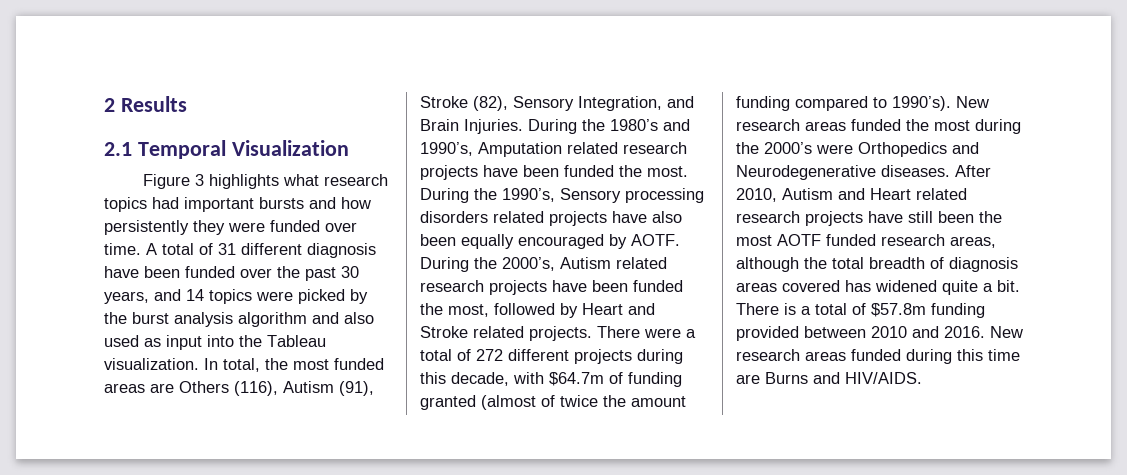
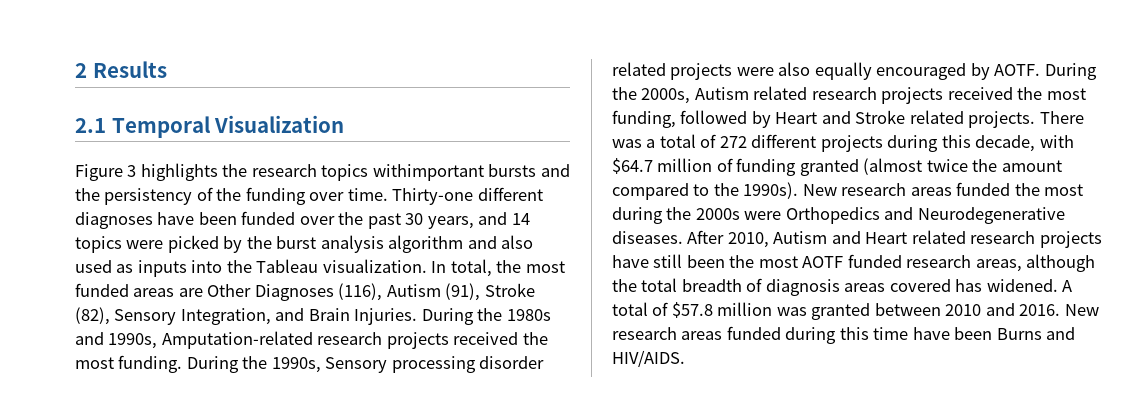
[283,174,320,186] what -> [222,164,248,177] the
[152,197,371,212] [104,220,357,235] [104,243,376,258] had important bursts and how persistently they were funded over time. A total of 31 different diagnosis -> [372,164,570,181] [75,187,543,205] [75,212,153,229] withimportant bursts and the persistency of the funding over time. Thirty-one different diagnoses
[166,335,202,350] input -> [137,260,187,277] inputs
[179,381,229,393] Others -> [207,284,334,301] Other Diagnoses
[610,119,690,131] [420,142,687,157] [420,165,688,180] [420,188,555,203] 1980’s and 1990’s, Amputation related research projects have been funded the most. During the 1990’s, -> [506,309,551,321] [75,331,548,349] [75,355,321,373] 1980s and 1990s, Amputation-related research projects received the most funding. During the 1990s,
[420,211,488,223] disorders -> [479,356,545,369] disorder
[612,211,682,223] [420,234,456,246] have also been -> [736,62,811,76] were also
[502,257,555,271] 2000’s, -> [641,88,691,104] 2000s,
[552,280,683,292] [420,303,489,317] have been funded the most, -> [947,87,1086,100] [612,110,676,128] received the most funding,
[644,328,681,338] were -> [612,139,642,148] was
[549,372,604,386] $64.7m -> [612,158,713,174] $64.7 million
[541,395,555,407] of -> (923, 166) none
[736,96,790,111] funding -> (1062, 166) none
[892,96,951,111] 1990’s). -> [713,182,799,199] the 1990s).
[764,142,812,154] 2000’s -> [695,208,740,220] 2000s
[875,280,1020,295] [736,303,985,318] [736,326,799,341] widened quite a bit. There is a total of $57.8m funding provided -> [986,279,1073,292] [612,302,871,320] widened. A total of $57.8 million was granted
[736,374,760,384] are -> [912,327,993,340] have been

